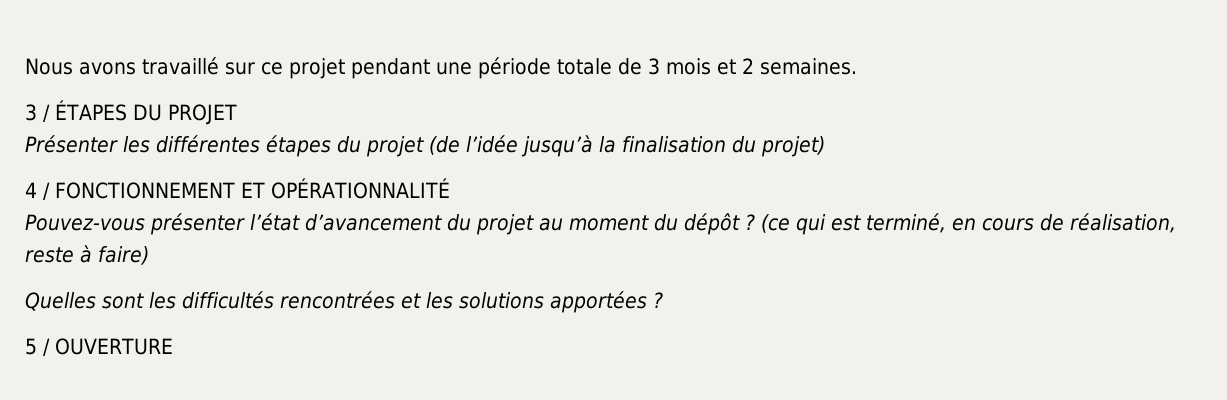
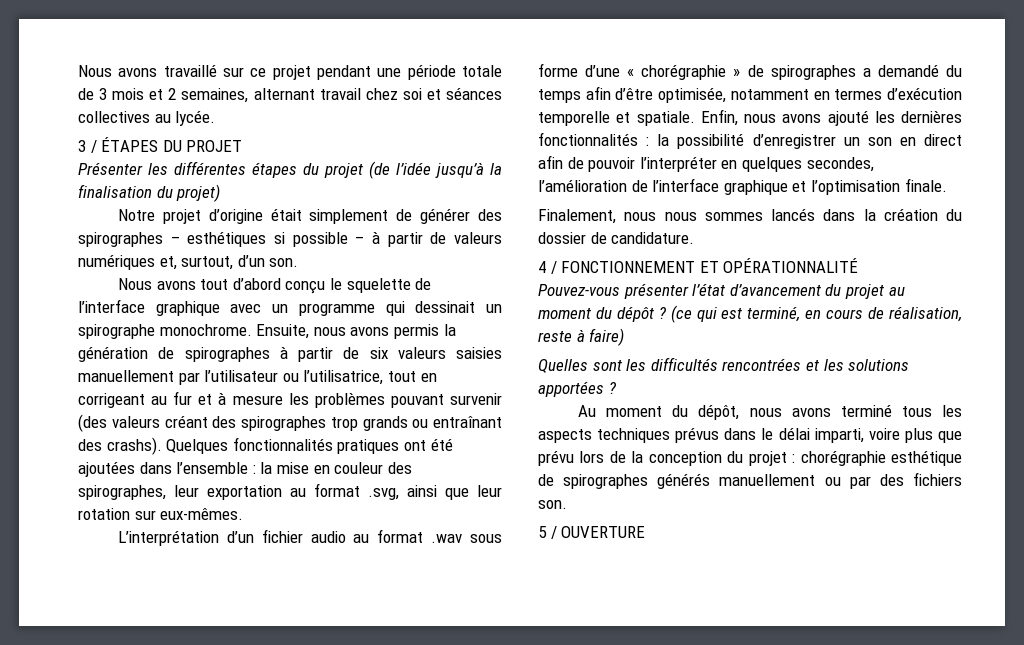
[760,58,857,75] semaines. -> [181,87,502,103] [78,110,216,126] semaines, alternant travail chez soi et séances collectives au lycée.
(825, 146) none -> [118,208,502,224] [78,231,503,247] [78,254,299,270] [118,278,432,294] [78,299,503,316] [78,324,456,339] [78,346,502,362] [78,370,437,385] [78,391,502,408] [78,414,502,432] [78,437,453,455] [78,461,412,477] [78,483,502,500] [78,508,244,520] [118,529,502,546] [538,63,962,80] [538,86,962,103] [538,109,962,126] [538,132,962,149] [538,155,874,172] [538,178,947,195] [538,208,962,224] [538,232,695,244] // Notre projet d’origine était simplement de générer des spirographes – esthétiques si possible – à partir de valeurs numériques et, surtout, d’un son. // Nous avons tout d’abord conçu le squelette de l’interface graphique avec un programme qui dessinait un spirographe monochrome. Ensuite, nous avons permis la génération de spirographes à partir de six valeurs saisies manuellement par l’utilisateur ou l’utilisatrice, tout en corrigeant au fur et à mesure les problèmes pouvant survenir (des valeurs créant des spirographes trop grands ou entraînant des crashs). Quelques fonctionnalités pratiques ont été ajoutées dans l’ensemble : la mise en couleur des spirographes, leur exportation au format .svg, ainsi que leur rotation sur eux-mêmes. // L’interprétation d’un fichier audio au format .wav sous forme d’une « chorégraphie » de spirographes a demandé du temps afin d’être optimisée, notamment en termes d’exécution temporelle et spatiale. Enfin, nous avons ajouté les dernières fonctionnalités : la possibilité d’enregistrer un son en direct afin de pouvoir l’interpréter en quelques secondes, l’amélioration de l’interface graphique et l’optimisation finale. // Finalement, nous nous sommes lancés dans la création du dossier de candidature.
(663, 300) none -> [578,404,962,420] [538,427,962,443] [538,450,962,466] [538,472,963,489] [538,500,567,509] // Au moment du dépôt, nous avons terminé tous les aspects techniques prévus dans le délai imparti, voire plus que prévu lors de la conception du projet : chorégraphie esthétique de spirographes générés manuellement ou par des fichiers son.

